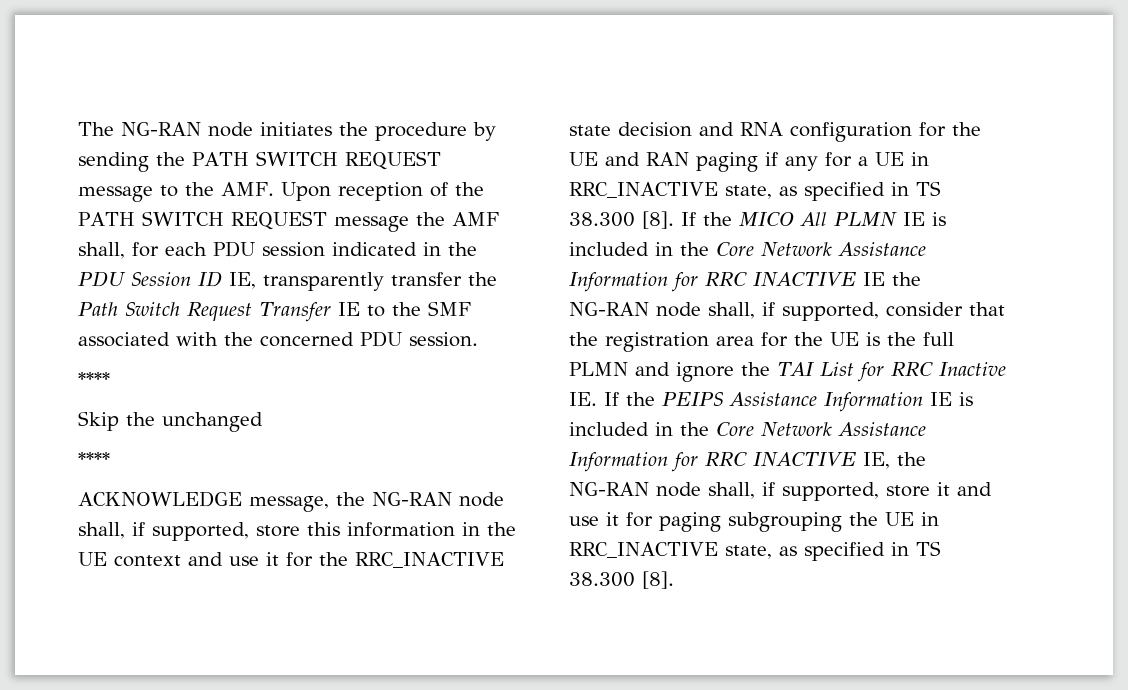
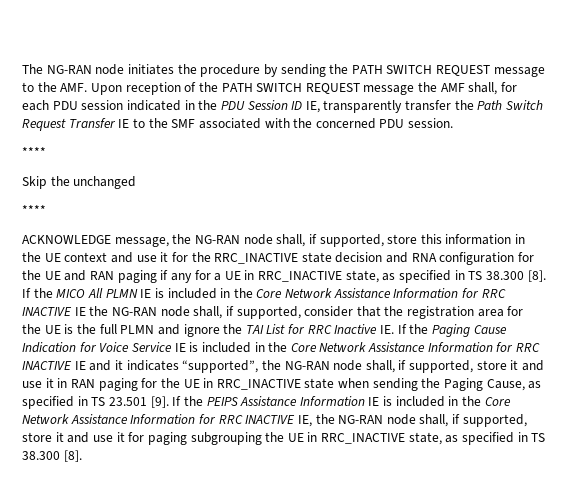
(655, 399) none -> [431,324,507,337] [22,342,541,353] [22,360,545,373] [22,378,542,391] [22,396,203,409] Paging Cause Indication for Voice Service IE is included in the Core Network Assistance Information for RRC INACTIVE IE and it indicates “supported”, the NG-RAN node shall, if supported, store it and use it in RAN paging for the UE in RRC_INACTIVE state when sending the Paging Cause, as specified in TS 23.501 [9]. If the

